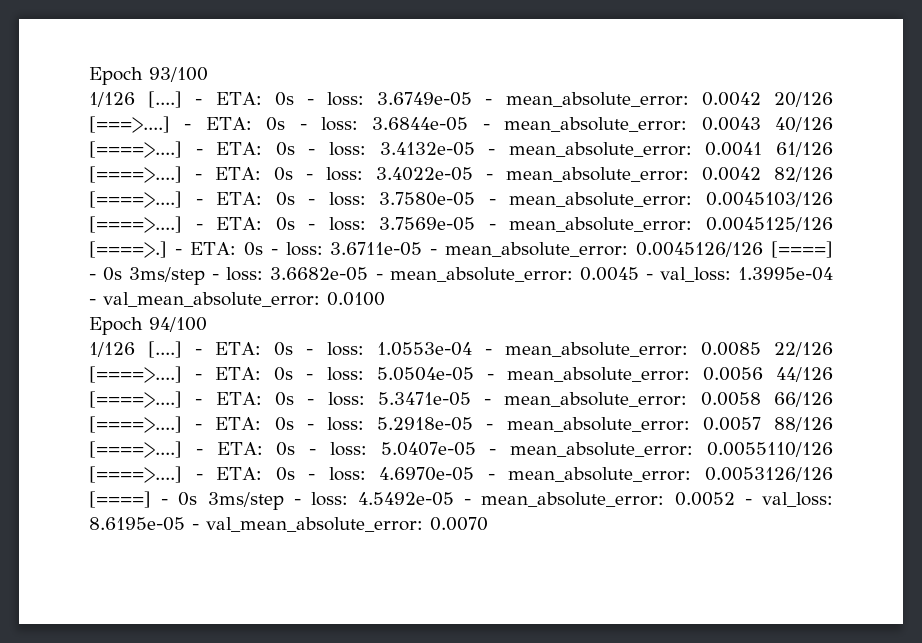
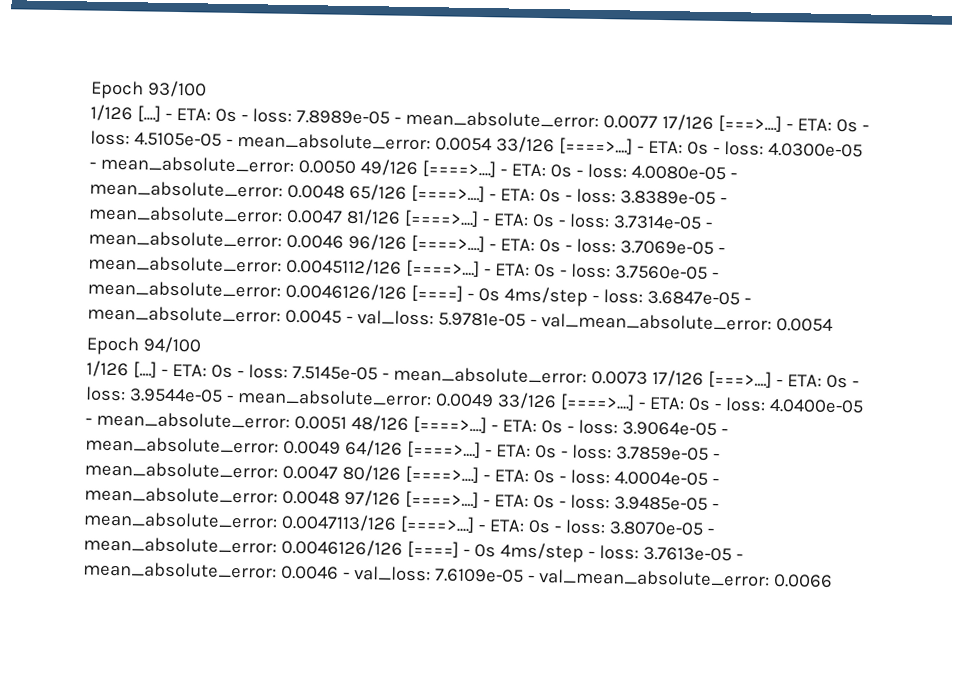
[377,92,833,107] [89,116,833,133] [89,141,833,158] [89,166,833,183] [89,191,833,208] [89,216,833,233] [89,241,833,258] [89,267,369,285] 3.6749e-05 - mean_absolute_error: 0.0042 20/126 [===>....] - ETA: 0s - loss: 3.6844e-05 - mean_absolute_error: 0.0043 40/126 [====>....] - ETA: 0s - loss: 3.4132e-05 - mean_absolute_error: 0.0041 61/126 [====>....] - ETA: 0s - loss: 3.4022e-05 - mean_absolute_error: 0.0042 82/126 [====>....] - ETA: 0s - loss: 3.7580e-05 - mean_absolute_error: 0.0045103/126 [====>....] - ETA: 0s - loss: 3.7569e-05 - mean_absolute_error: 0.0045125/126 [====>.] - ETA: 0s - loss: 3.6711e-05 - mean_absolute_error: 0.0045126/126 [====] - 0s 3ms/step - loss: 3.6682e-05 -> [295,109,869,133] [90,130,863,158] [89,155,737,181] [89,180,727,205] [88,205,712,230] [88,230,725,255] [88,255,719,280] [87,280,740,307] 7.8989e-05 - mean_absolute_error: 0.0077 17/126 [===>....] - ETA: 0s - loss: 4.5105e-05 - mean_absolute_error: 0.0054 33/126 [====>....] - ETA: 0s - loss: 4.0300e-05 - mean_absolute_error: 0.0050 49/126 [====>....] - ETA: 0s - loss: 4.0080e-05 - mean_absolute_error: 0.0048 65/126 [====>....] - ETA: 0s - loss: 3.8389e-05 - mean_absolute_error: 0.0047 81/126 [====>....] - ETA: 0s - loss: 3.7314e-05 - mean_absolute_error: 0.0046 96/126 [====>....] - ETA: 0s - loss: 3.7069e-05 - mean_absolute_error: 0.0045112/126 [====>....] - ETA: 0s - loss: 3.7560e-05 - mean_absolute_error: 0.0046126/126 [====] - 0s 4ms/step - loss: 3.6847e-05
[738,267,834,281] [89,292,385,307] 1.3995e-04 - val_mean_absolute_error: 0.0100 -> [437,312,833,332] 5.9781e-05 - val_mean_absolute_error: 0.0054
[376,342,833,357] [89,366,833,383] [89,391,833,408] [89,416,834,433] [89,441,834,458] [89,466,833,483] [89,491,833,510] [89,517,488,532] 1.0553e-04 - mean_absolute_error: 0.0085 22/126 [====>....] - ETA: 0s - loss: 5.0504e-05 - mean_absolute_error: 0.0056 44/126 [====>....] - ETA: 0s - loss: 5.3471e-05 - mean_absolute_error: 0.0058 66/126 [====>....] - ETA: 0s - loss: 5.2918e-05 - mean_absolute_error: 0.0057 88/126 [====>....] - ETA: 0s - loss: 5.0407e-05 - mean_absolute_error: 0.0055110/126 [====>....] - ETA: 0s - loss: 4.6970e-05 - mean_absolute_error: 0.0053126/126 [====] - 0s 3ms/step - loss: 4.5492e-05 - mean_absolute_error: 0.0052 - val_loss: 8.6195e-05 - val_mean_absolute_error: 0.0070 -> [291,365,859,389] [85,386,864,414] [85,411,728,436] [85,436,720,461] [84,461,719,486] [84,486,719,511] [83,511,714,536] [83,536,743,563] [83,561,833,588] 7.5145e-05 - mean_absolute_error: 0.0073 17/126 [===>....] - ETA: 0s - loss: 3.9544e-05 - mean_absolute_error: 0.0049 33/126 [====>....] - ETA: 0s - loss: 4.0400e-05 - mean_absolute_error: 0.0051 48/126 [====>....] - ETA: 0s - loss: 3.9064e-05 - mean_absolute_error: 0.0049 64/126 [====>....] - ETA: 0s - loss: 3.7859e-05 - mean_absolute_error: 0.0047 80/126 [====>....] - ETA: 0s - loss: 4.0004e-05 - mean_absolute_error: 0.0048 97/126 [====>....] - ETA: 0s - loss: 3.9485e-05 - mean_absolute_error: 0.0047113/126 [====>....] - ETA: 0s - loss: 3.8070e-05 - mean_absolute_error: 0.0046126/126 [====] - 0s 4ms/step - loss: 3.7613e-05 - mean_absolute_error: 0.0046 - val_loss: 7.6109e-05 - val_mean_absolute_error: 0.0066

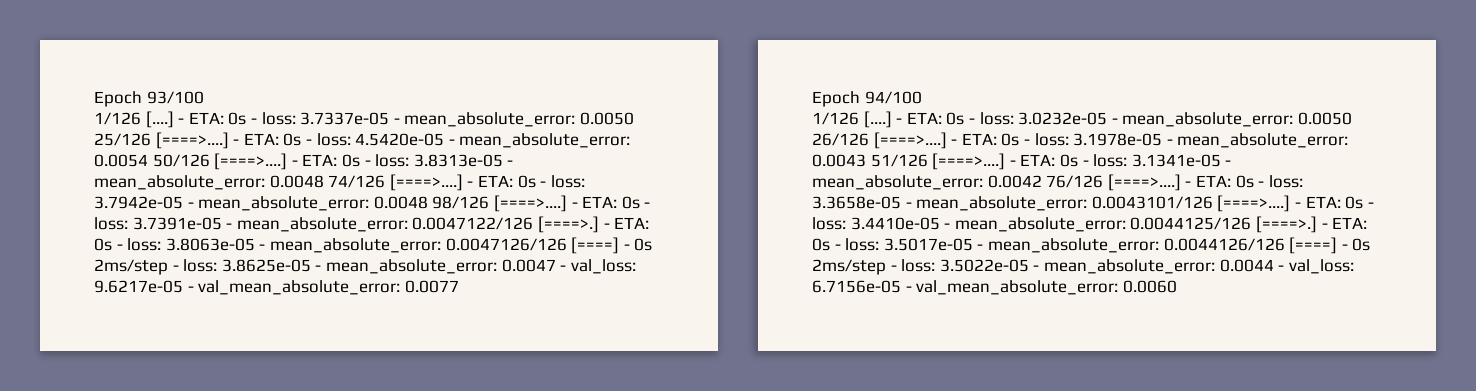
[295,109,869,133] [90,130,863,158] [89,155,737,181] [89,180,727,205] [88,205,712,230] [88,230,725,255] [88,255,719,280] [87,280,751,307] [87,305,833,332] 7.8989e-05 - mean_absolute_error: 0.0077 17/126 [===>....] - ETA: 0s - loss: 4.5105e-05 - mean_absolute_error: 0.0054 33/126 [====>....] - ETA: 0s - loss: 4.0300e-05 - mean_absolute_error: 0.0050 49/126 [====>....] - ETA: 0s - loss: 4.0080e-05 - mean_absolute_error: 0.0048 65/126 [====>....] - ETA: 0s - loss: 3.8389e-05 - mean_absolute_error: 0.0047 81/126 [====>....] - ETA: 0s - loss: 3.7314e-05 - mean_absolute_error: 0.0046 96/126 [====>....] - ETA: 0s - loss: 3.7069e-05 - mean_absolute_error: 0.0045112/126 [====>....] - ETA: 0s - loss: 3.7560e-05 - mean_absolute_error: 0.0046126/126 [====] - 0s 4ms/step - loss: 3.6847e-05 - mean_absolute_error: 0.0045 - val_loss: 5.9781e-05 - val_mean_absolute_error: 0.0054 -> [300,112,634,127] [94,132,631,149] [94,153,514,170] [94,174,585,191] [94,195,651,212] [94,216,650,233] [94,237,653,254] [94,259,636,275] [94,280,459,295] 3.7337e-05 - mean_absolute_error: 0.0050 25/126 [====>....] - ETA: 0s - loss: 4.5420e-05 - mean_absolute_error: 0.0054 50/126 [====>....] - ETA: 0s - loss: 3.8313e-05 - mean_absolute_error: 0.0048 74/126 [====>....] - ETA: 0s - loss: 3.7942e-05 - mean_absolute_error: 0.0048 98/126 [====>....] - ETA: 0s - loss: 3.7391e-05 - mean_absolute_error: 0.0047122/126 [====>.] - ETA: 0s - loss: 3.8063e-05 - mean_absolute_error: 0.0047126/126 [====] - 0s 2ms/step - loss: 3.8625e-05 - mean_absolute_error: 0.0047 - val_loss: 9.6217e-05 - val_mean_absolute_error: 0.0077
[291,365,859,389] [85,386,864,414] [85,411,728,436] [85,436,720,461] [84,461,719,486] [84,486,719,511] [83,511,714,536] [83,536,743,563] [83,561,833,588] 7.5145e-05 - mean_absolute_error: 0.0073 17/126 [===>....] - ETA: 0s - loss: 3.9544e-05 - mean_absolute_error: 0.0049 33/126 [====>....] - ETA: 0s - loss: 4.0400e-05 - mean_absolute_error: 0.0051 48/126 [====>....] - ETA: 0s - loss: 3.9064e-05 - mean_absolute_error: 0.0049 64/126 [====>....] - ETA: 0s - loss: 3.7859e-05 - mean_absolute_error: 0.0047 80/126 [====>....] - ETA: 0s - loss: 4.0004e-05 - mean_absolute_error: 0.0048 97/126 [====>....] - ETA: 0s - loss: 3.9485e-05 - mean_absolute_error: 0.0047113/126 [====>....] - ETA: 0s - loss: 3.8070e-05 - mean_absolute_error: 0.0046126/126 [====] - 0s 4ms/step - loss: 3.7613e-05 - mean_absolute_error: 0.0046 - val_loss: 7.6109e-05 - val_mean_absolute_error: 0.0066 -> [1018,112,1352,127] [812,132,1349,149] [812,153,1232,170] [812,174,1303,191] [812,195,1374,212] [812,216,1368,233] [812,237,1371,254] [812,259,1354,275] [812,280,1177,295] 3.0232e-05 - mean_absolute_error: 0.0050 26/126 [====>....] - ETA: 0s - loss: 3.1978e-05 - mean_absolute_error: 0.0043 51/126 [====>....] - ETA: 0s - loss: 3.1341e-05 - mean_absolute_error: 0.0042 76/126 [====>....] - ETA: 0s - loss: 3.3658e-05 - mean_absolute_error: 0.0043101/126 [====>....] - ETA: 0s - loss: 3.4410e-05 - mean_absolute_error: 0.0044125/126 [====>.] - ETA: 0s - loss: 3.5017e-05 - mean_absolute_error: 0.0044126/126 [====] - 0s 2ms/step - loss: 3.5022e-05 - mean_absolute_error: 0.0044 - val_loss: 6.7156e-05 - val_mean_absolute_error: 0.0060

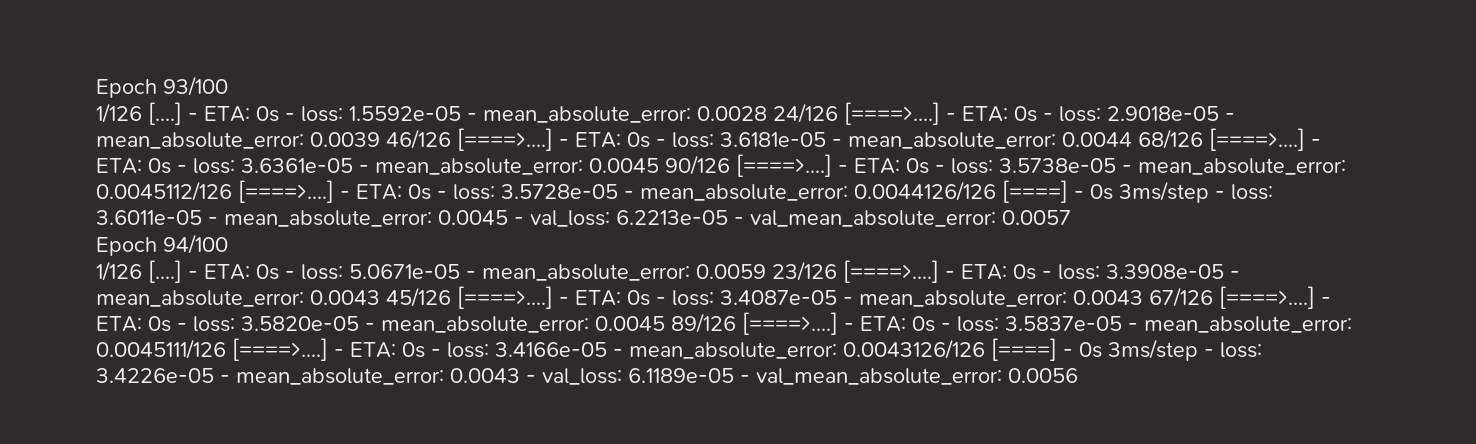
[300,112,634,127] [94,132,631,149] [94,153,514,170] [94,174,585,191] [94,195,651,212] [94,216,650,233] [94,237,653,254] [94,259,636,275] [94,280,459,295] 3.7337e-05 - mean_absolute_error: 0.0050 25/126 [====>....] - ETA: 0s - loss: 4.5420e-05 - mean_absolute_error: 0.0054 50/126 [====>....] - ETA: 0s - loss: 3.8313e-05 - mean_absolute_error: 0.0048 74/126 [====>....] - ETA: 0s - loss: 3.7942e-05 - mean_absolute_error: 0.0048 98/126 [====>....] - ETA: 0s - loss: 3.7391e-05 - mean_absolute_error: 0.0047122/126 [====>.] - ETA: 0s - loss: 3.8063e-05 - mean_absolute_error: 0.0047126/126 [====] - 0s 2ms/step - loss: 3.8625e-05 - mean_absolute_error: 0.0047 - val_loss: 9.6217e-05 - val_mean_absolute_error: 0.0077 -> [349,102,1235,125] [96,128,1321,151] [96,154,1346,177] [96,180,1273,203] [96,210,1071,227] 1.5592e-05 - mean_absolute_error: 0.0028 24/126 [====>....] - ETA: 0s - loss: 2.9018e-05 - mean_absolute_error: 0.0039 46/126 [====>....] - ETA: 0s - loss: 3.6181e-05 - mean_absolute_error: 0.0044 68/126 [====>....] - ETA: 0s - loss: 3.6361e-05 - mean_absolute_error: 0.0045 90/126 [====>....] - ETA: 0s - loss: 3.5738e-05 - mean_absolute_error: 0.0045112/126 [====>....] - ETA: 0s - loss: 3.5728e-05 - mean_absolute_error: 0.0044126/126 [====] - 0s 3ms/step - loss: 3.6011e-05 - mean_absolute_error: 0.0045 - val_loss: 6.2213e-05 - val_mean_absolute_error: 0.0057
[1018,112,1352,127] [812,132,1349,149] [812,153,1232,170] [812,174,1303,191] [812,195,1374,212] [812,216,1368,233] [812,237,1371,254] [812,259,1354,275] [812,280,1177,295] 3.0232e-05 - mean_absolute_error: 0.0050 26/126 [====>....] - ETA: 0s - loss: 3.1978e-05 - mean_absolute_error: 0.0043 51/126 [====>....] - ETA: 0s - loss: 3.1341e-05 - mean_absolute_error: 0.0042 76/126 [====>....] - ETA: 0s - loss: 3.3658e-05 - mean_absolute_error: 0.0043101/126 [====>....] - ETA: 0s - loss: 3.4410e-05 - mean_absolute_error: 0.0044125/126 [====>.] - ETA: 0s - loss: 3.5017e-05 - mean_absolute_error: 0.0044126/126 [====] - 0s 2ms/step - loss: 3.5022e-05 - mean_absolute_error: 0.0044 - val_loss: 6.7156e-05 - val_mean_absolute_error: 0.0060 -> [349,260,1240,283] [96,286,1331,309] [96,312,1352,335] [96,338,1262,361] [96,368,1078,385] 5.0671e-05 - mean_absolute_error: 0.0059 23/126 [====>....] - ETA: 0s - loss: 3.3908e-05 - mean_absolute_error: 0.0043 45/126 [====>....] - ETA: 0s - loss: 3.4087e-05 - mean_absolute_error: 0.0043 67/126 [====>....] - ETA: 0s - loss: 3.5820e-05 - mean_absolute_error: 0.0045 89/126 [====>....] - ETA: 0s - loss: 3.5837e-05 - mean_absolute_error: 0.0045111/126 [====>....] - ETA: 0s - loss: 3.4166e-05 - mean_absolute_error: 0.0043126/126 [====] - 0s 3ms/step - loss: 3.4226e-05 - mean_absolute_error: 0.0043 - val_loss: 6.1189e-05 - val_mean_absolute_error: 0.0056

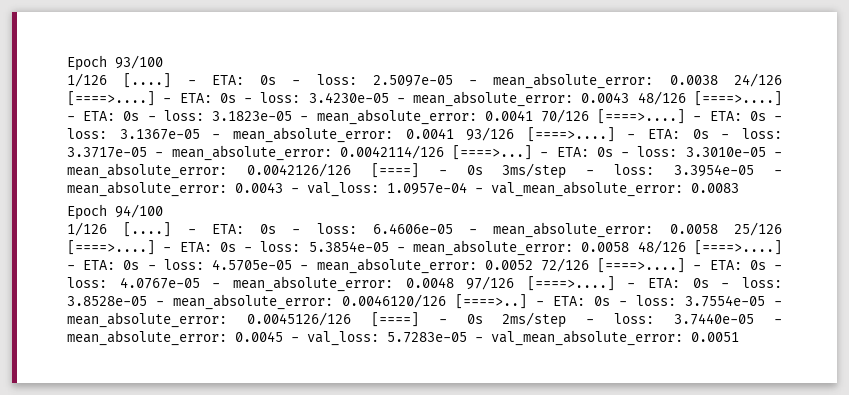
[349,106,767,123] 1.5592e-05 - mean_absolute_error: 0.0028 -> [372,73,718,89] 2.5097e-05 - mean_absolute_error: 0.0038
[1107,106,1235,121] [96,128,1321,151] [96,154,1346,177] [96,180,1273,203] [96,210,1071,227] 2.9018e-05 - mean_absolute_error: 0.0039 46/126 [====>....] - ETA: 0s - loss: 3.6181e-05 - mean_absolute_error: 0.0044 68/126 [====>....] - ETA: 0s - loss: 3.6361e-05 - mean_absolute_error: 0.0045 90/126 [====>....] - ETA: 0s - loss: 3.5738e-05 - mean_absolute_error: 0.0045112/126 [====>....] - ETA: 0s - loss: 3.5728e-05 - mean_absolute_error: 0.0044126/126 [====] - 0s 3ms/step - loss: 3.6011e-05 - mean_absolute_error: 0.0045 - val_loss: 6.2213e-05 - val_mean_absolute_error: 0.0057 -> [308,91,782,107] [67,109,782,125] [67,127,782,143] [67,145,782,161] [67,163,783,179] [67,181,739,197] 3.4230e-05 - mean_absolute_error: 0.0043 48/126 [====>....] - ETA: 0s - loss: 3.1823e-05 - mean_absolute_error: 0.0041 70/126 [====>....] - ETA: 0s - loss: 3.1367e-05 - mean_absolute_error: 0.0041 93/126 [====>....] - ETA: 0s - loss: 3.3717e-05 - mean_absolute_error: 0.0042114/126 [====>...] - ETA: 0s - loss: 3.3010e-05 - mean_absolute_error: 0.0042126/126 [====] - 0s 3ms/step - loss: 3.3954e-05 - mean_absolute_error: 0.0043 - val_loss: 1.0957e-04 - val_mean_absolute_error: 0.0083
[349,260,1240,283] [96,286,1331,309] [96,312,1352,335] [96,338,1262,361] [96,368,1078,385] 5.0671e-05 - mean_absolute_error: 0.0059 23/126 [====>....] - ETA: 0s - loss: 3.3908e-05 - mean_absolute_error: 0.0043 45/126 [====>....] - ETA: 0s - loss: 3.4087e-05 - mean_absolute_error: 0.0043 67/126 [====>....] - ETA: 0s - loss: 3.5820e-05 - mean_absolute_error: 0.0045 89/126 [====>....] - ETA: 0s - loss: 3.5837e-05 - mean_absolute_error: 0.0045111/126 [====>....] - ETA: 0s - loss: 3.4166e-05 - mean_absolute_error: 0.0043126/126 [====] - 0s 3ms/step - loss: 3.4226e-05 - mean_absolute_error: 0.0043 - val_loss: 6.1189e-05 - val_mean_absolute_error: 0.0056 -> [372,222,782,238] [67,240,782,256] [67,258,782,274] [67,276,782,292] [67,294,782,310] [67,312,783,328] [67,330,739,346] 6.4606e-05 - mean_absolute_error: 0.0058 25/126 [====>....] - ETA: 0s - loss: 5.3854e-05 - mean_absolute_error: 0.0058 48/126 [====>....] - ETA: 0s - loss: 4.5705e-05 - mean_absolute_error: 0.0052 72/126 [====>....] - ETA: 0s - loss: 4.0767e-05 - mean_absolute_error: 0.0048 97/126 [====>....] - ETA: 0s - loss: 3.8528e-05 - mean_absolute_error: 0.0046120/126 [====>..] - ETA: 0s - loss: 3.7554e-05 - mean_absolute_error: 0.0045126/126 [====] - 0s 2ms/step - loss: 3.7440e-05 - mean_absolute_error: 0.0045 - val_loss: 5.7283e-05 - val_mean_absolute_error: 0.0051

